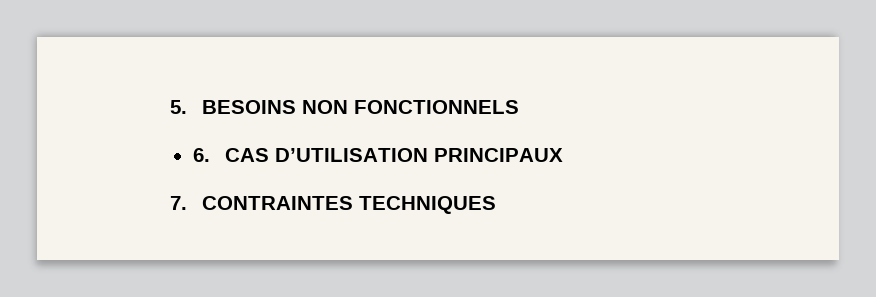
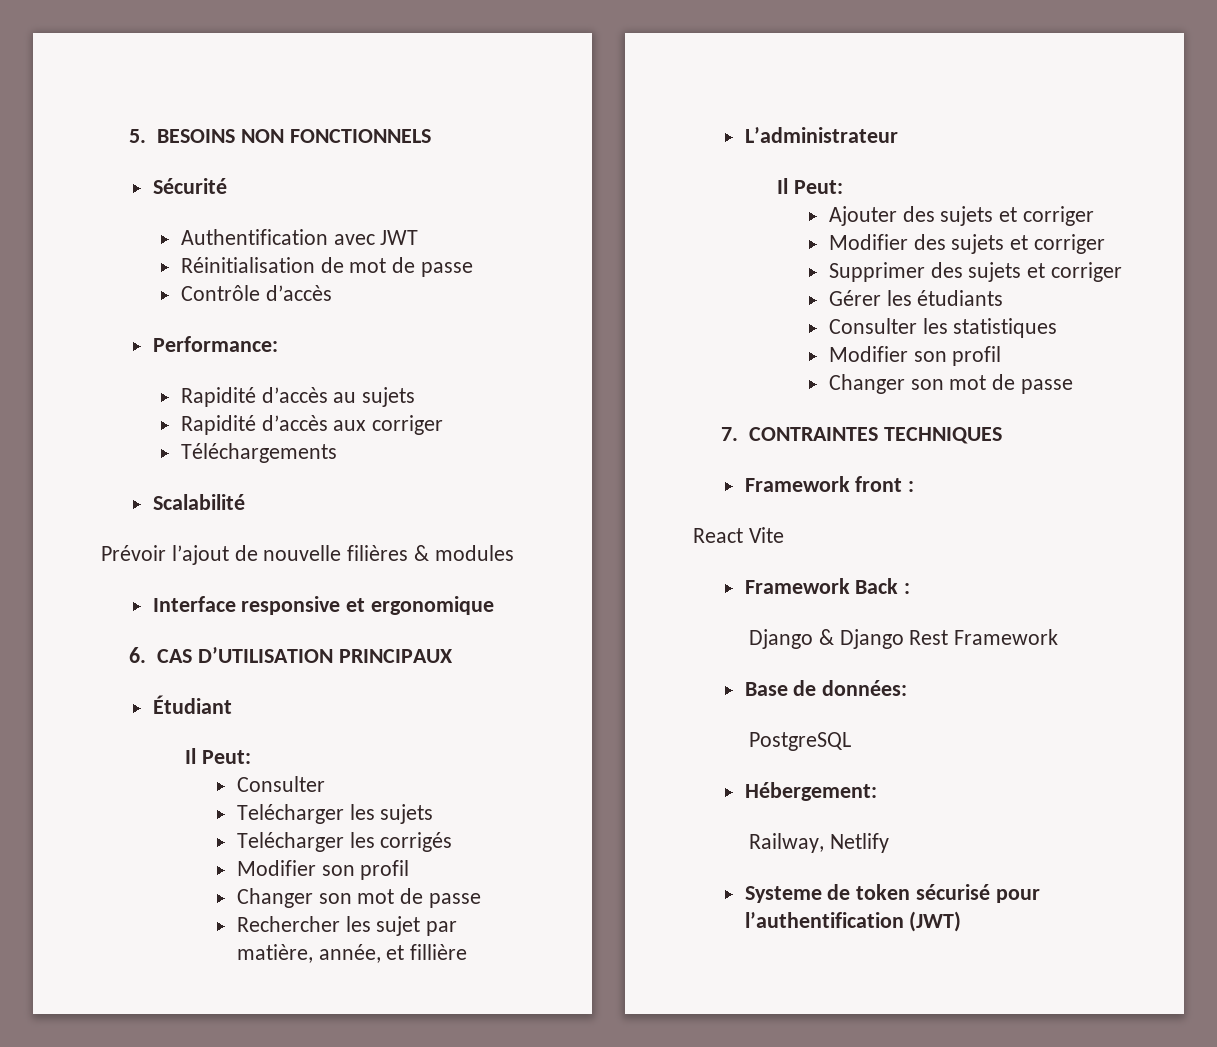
[192,148,563,162] [170,196,497,214] 6. CAS D’UTILISATION PRINCIPAUX // 7. CONTRAINTES TECHNIQUES -> [152,178,227,194] [180,229,419,245] [180,257,473,277] [180,285,332,301] [152,336,278,352] [180,387,416,407] [180,415,444,435] [180,443,337,463] [152,494,245,510] [101,545,514,565] [152,596,495,615] [129,647,453,663] [152,695,232,714] [185,748,251,764] [236,776,325,792] [236,804,434,824] [236,832,453,852] [236,860,410,880] [236,888,481,908] [236,916,458,936] [236,944,468,963] [744,127,898,143] [777,178,843,194] [828,206,1094,226] [828,234,1105,254] [828,262,1122,282] [828,290,1004,306] [828,318,1058,338] [828,346,1002,366] [828,374,1073,394] [721,427,1002,444] [744,476,915,492] [693,527,784,543] [744,578,911,594] [749,629,1059,649] [744,680,908,696] [749,732,852,751] [744,782,877,801] [749,833,889,853] [744,884,1040,903] [744,911,962,932] Sécurité // Authentification avec JWT // Réinitialisation de mot de passe // Contrôle d’accès // Performance: // Rapidité d’accès au sujets // Rapidité d’accès aux corriger // Téléchargements // Scalabilité // Prévoir l’ajout de nouvelle filières & modules // Interface responsive et ergonomique // 6. CAS D’UTILISATION PRINCIPAUX // Étudiant // Il Peut: // Consulter // Telécharger les sujets // Telécharger les corrigés // Modifier son profil // Changer son mot de passe // Rechercher les sujet par matière, année, et fillière // L’administrateur // Il Peut: // Ajouter des sujets et corriger // Modifier des sujets et corriger // Supprimer des sujets et corriger // Gérer les étudiants // Consulter les statistiques // Modifier son profil // Changer son mot de passe // 7. CONTRAINTES TECHNIQUES // Framework front : // React Vite // Framework Back : // Django & Django Rest Framework // Base de données: // PostgreSQL // Hébergement: // Railway, Netlify // Systeme de token sécurisé pour l’authentification (JWT)

